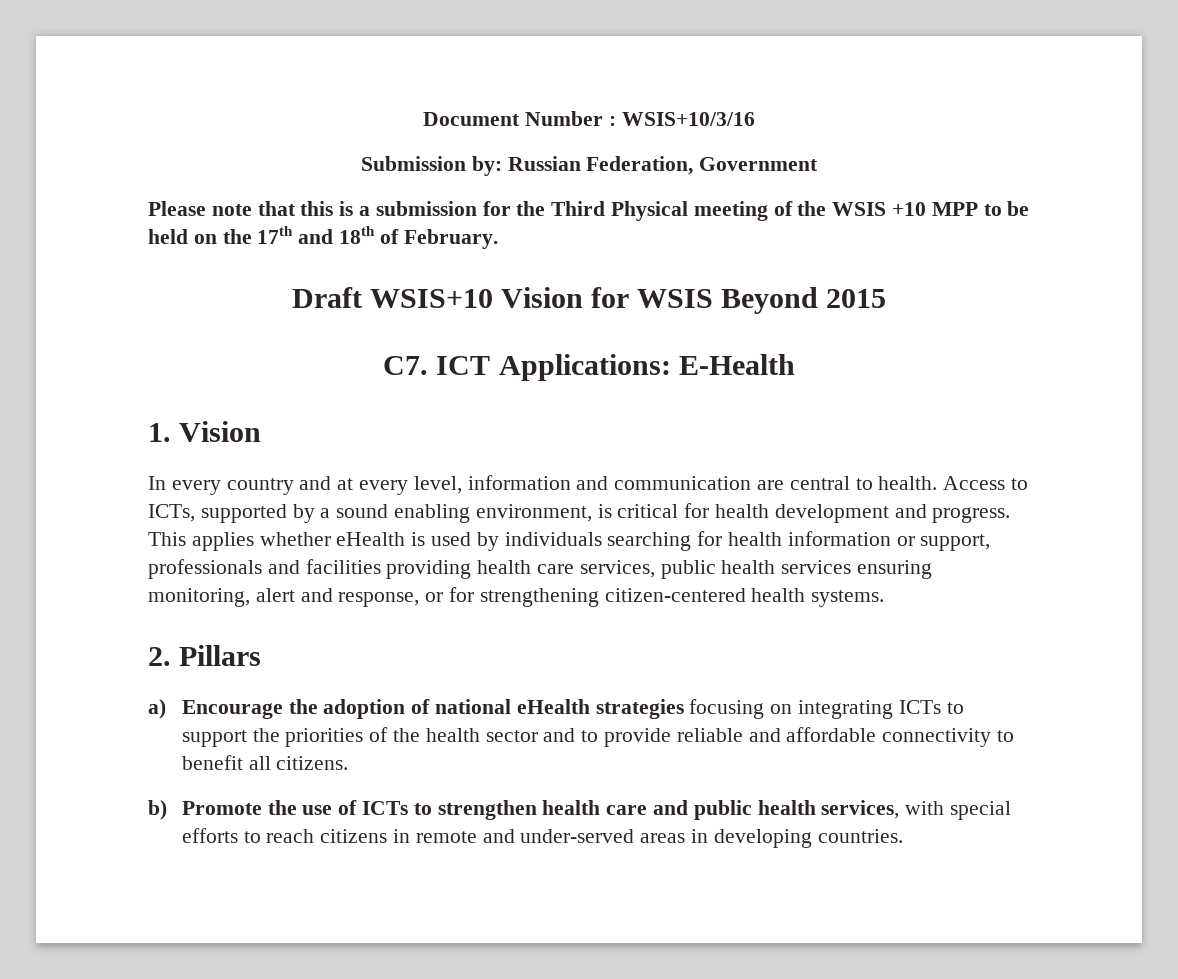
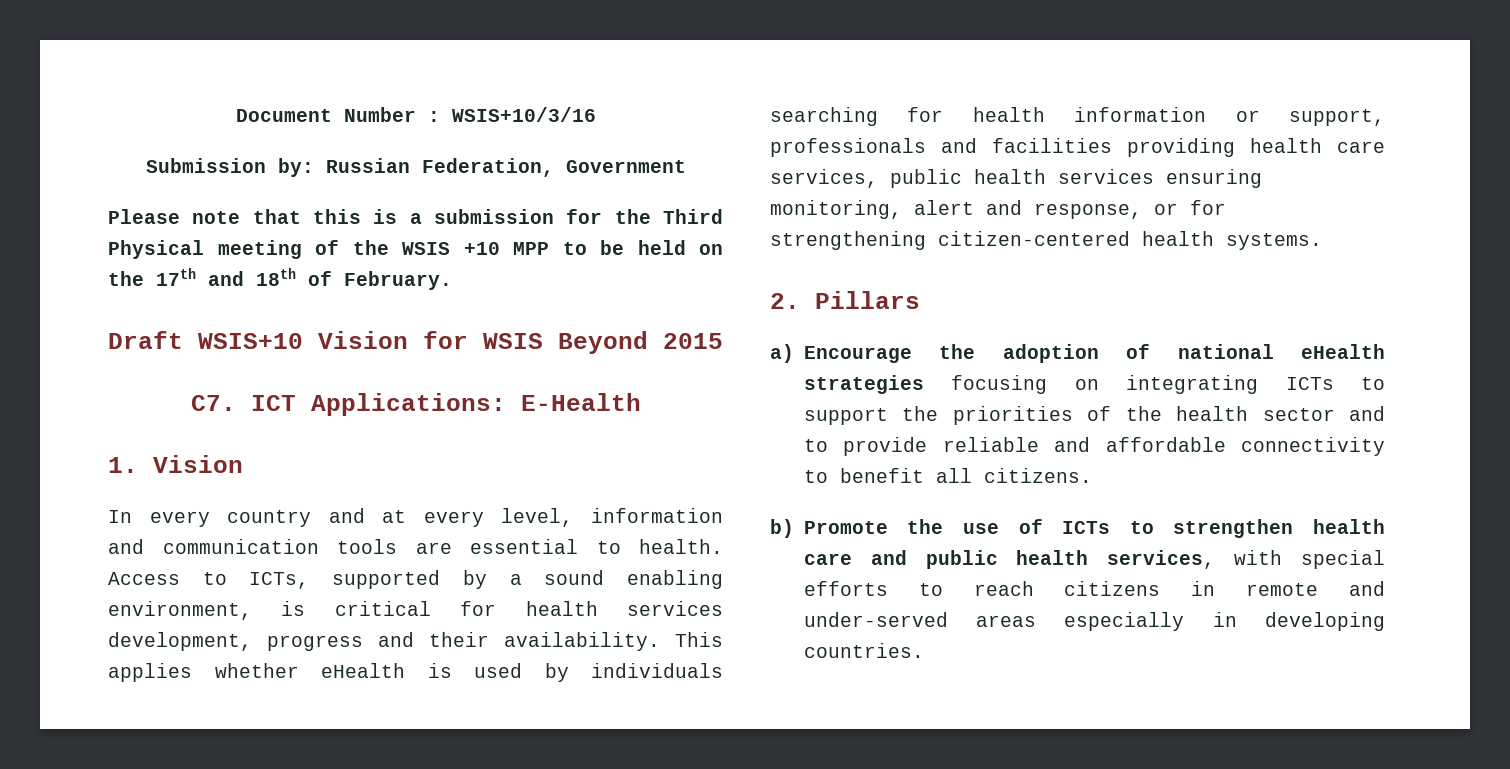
[757,476,850,490] are central -> [337,539,578,554] tools are essential
[774,504,1011,523] development and progress. -> [627,601,723,616] [108,632,660,651] services development, progress and their availability.
(686, 838) none -> [1064,612,1185,631] especially

